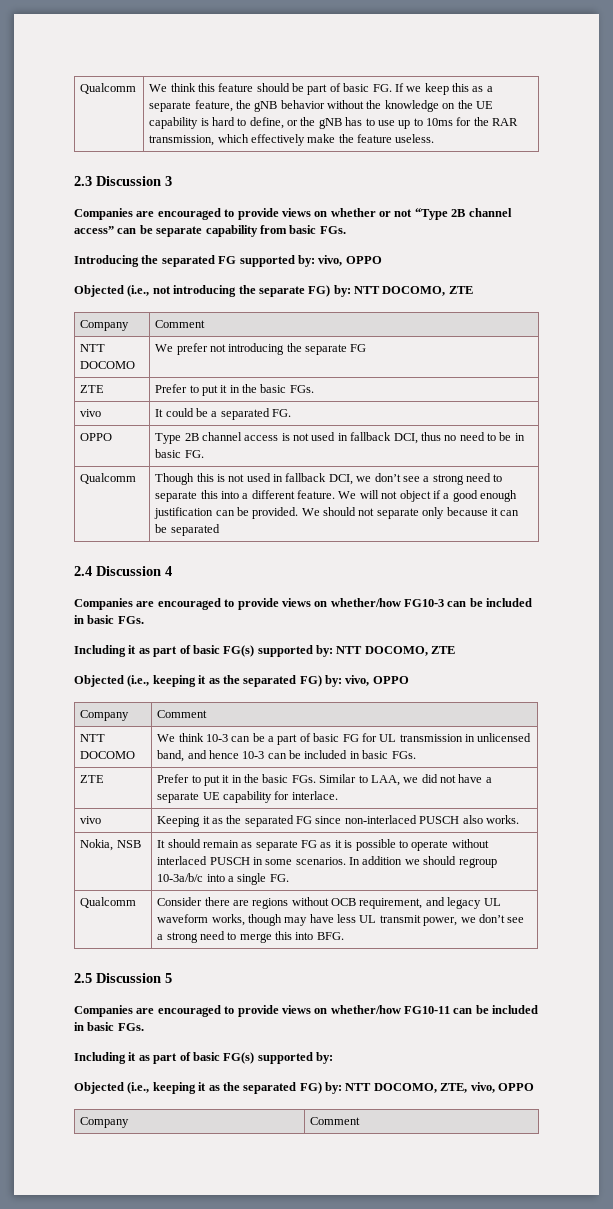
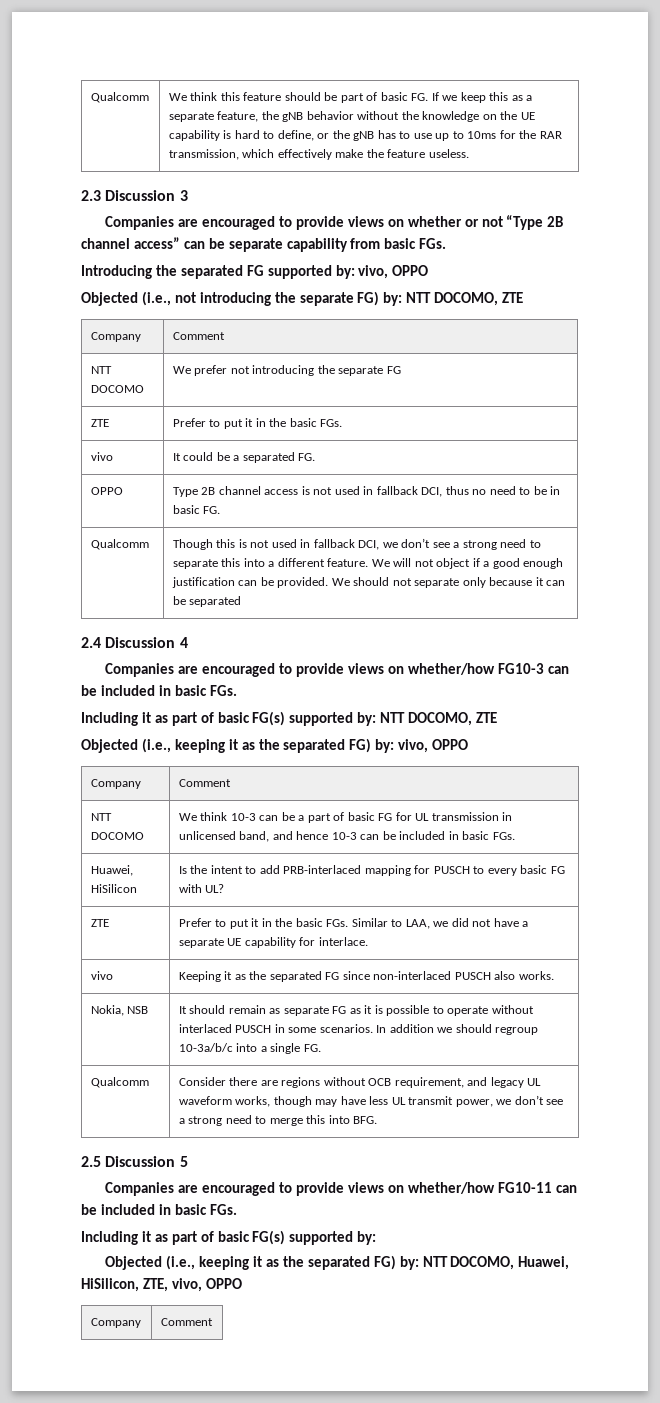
(416, 755) none -> [90,865,133,876] [90,884,137,893] [178,865,565,876] [178,884,225,893] // Huawei, HiSilicon | Is the intent to add PRB-interlaced mapping for PUSCH to every basic FG with UL?
(437, 1088) none -> [518,1256,570,1270] [81,1278,139,1292] Huawei, HiSilicon,

